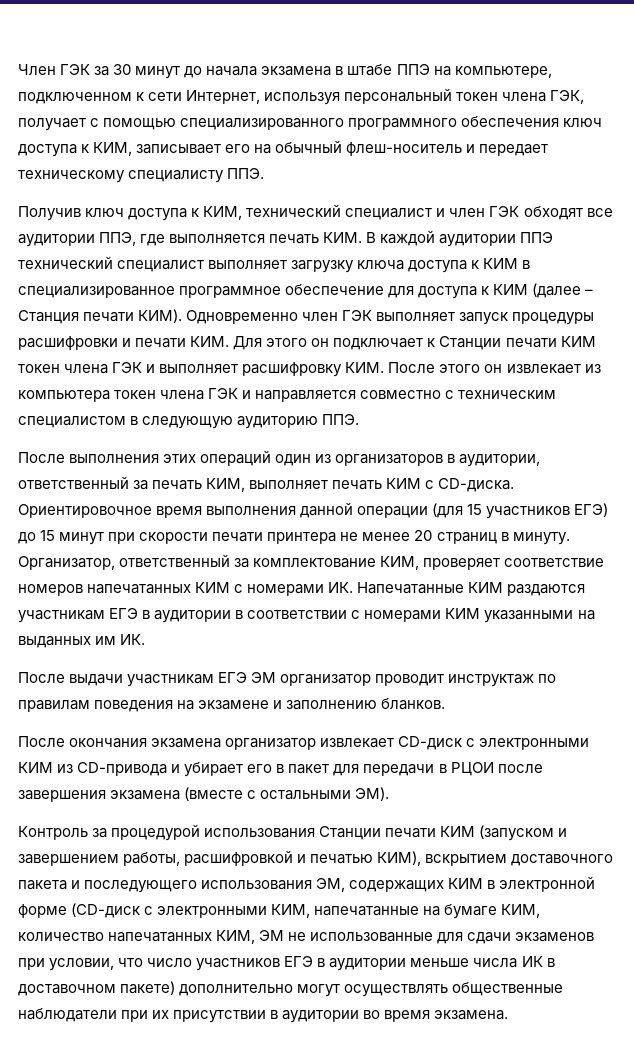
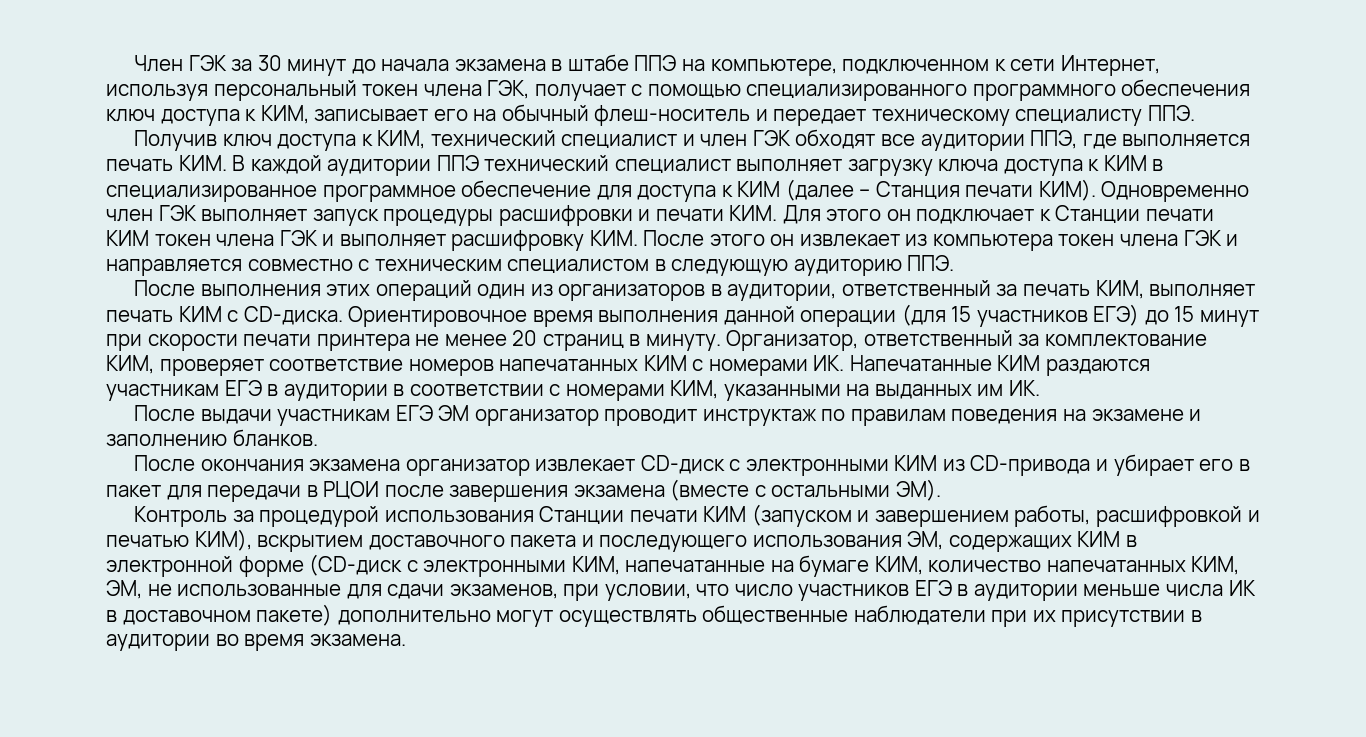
[445,608,481,619] КИМ -> [670,380,719,399] КИМ,
[259,930,285,941] ЭМ -> [106,580,142,599] ЭМ,
[515,932,595,942] экзаменов -> [449,584,558,599] экзаменов,

